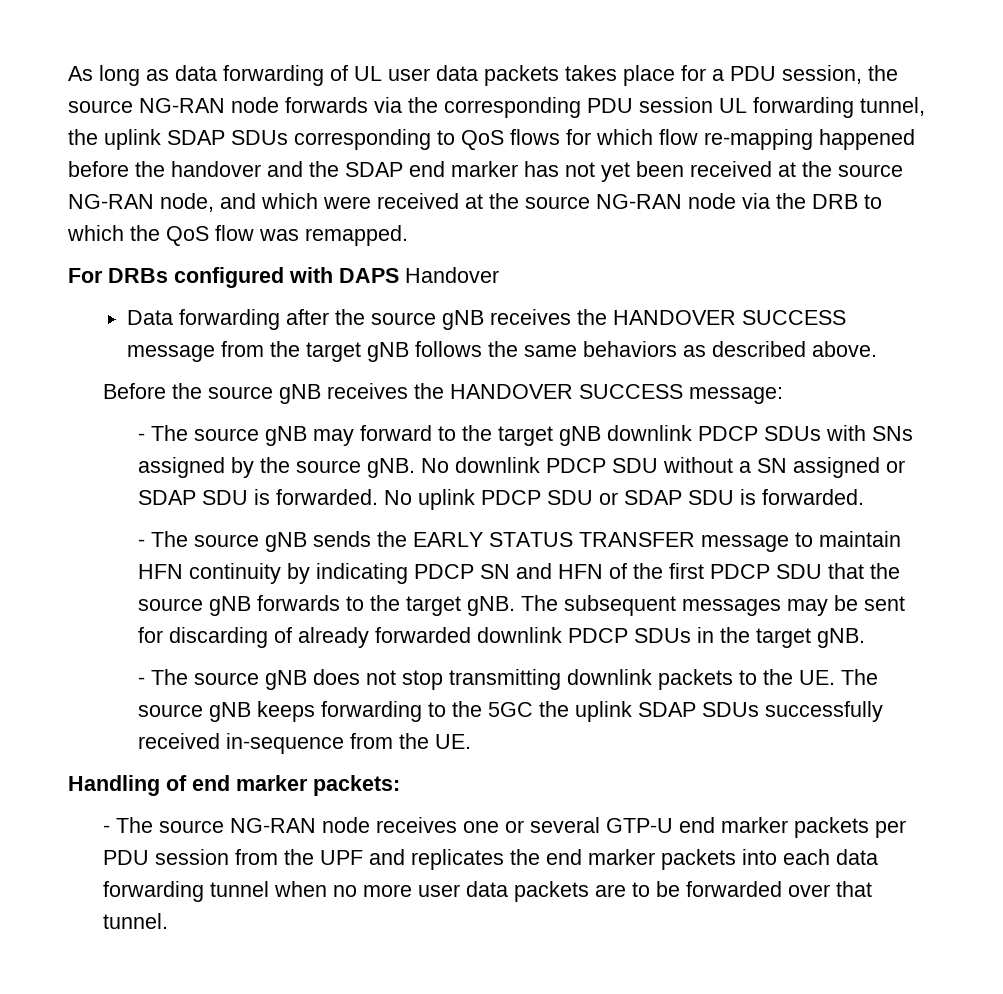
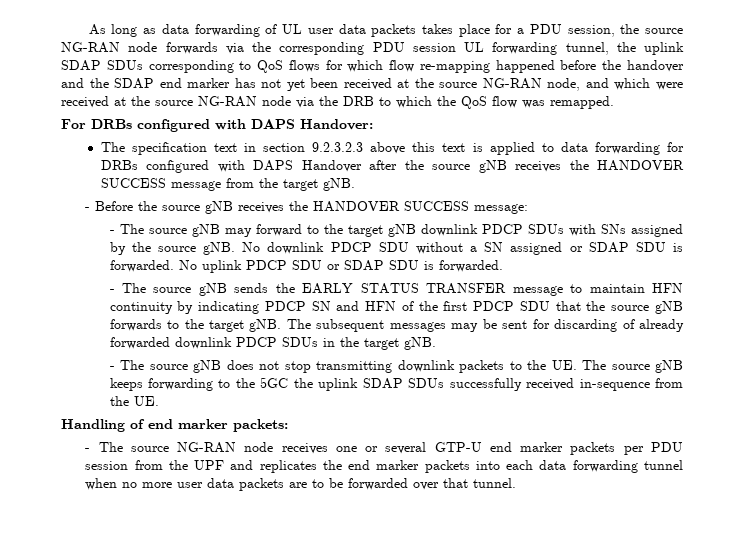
(399, 275) none -> [300,119,373,130] [100,142,684,155] [100,160,294,173] Handover: // The specification text in section 9.2.3.2.3 above this text is applied to data forwarding for DRBs configured with DAPS
[126,309,280,330] // Data forwarding -> (362, 166) none
[366,341,877,362] gNB follows the same behaviors as described above. // -> [322,178,355,191] [85,207,91,211] gNB. // -

